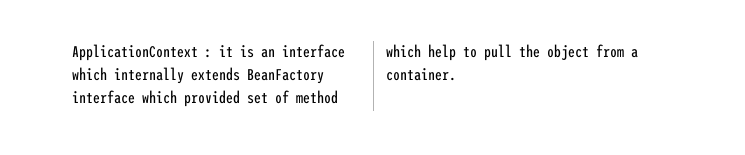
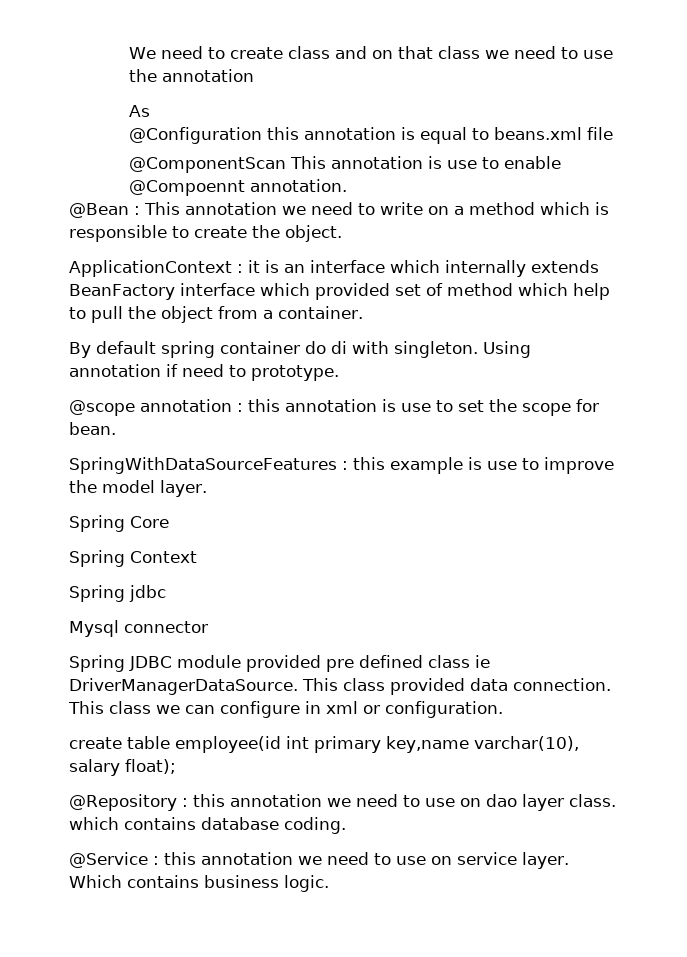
(72, 52) none -> [129,46,614,59] [129,69,255,82] [129,105,151,117] [129,127,614,144] [129,156,562,173] [129,179,348,196] [69,202,609,218] [69,225,342,242] We need to create class and on that class we need to use the annotation // As // @Configuration this annotation is equal to beans.xml file // @ComponentScan This annotation is use to enable @Compoennt annotation. // @Bean : This annotation we need to write on a method which is responsible to create the object. //
(456, 74) none -> [69,341,531,358] [69,364,339,381] [69,399,599,416] [69,422,116,435] [69,457,614,474] [69,480,207,497] [69,515,169,532] [69,550,197,567] [69,585,166,602] [69,620,208,637] [69,655,490,672] [69,678,611,695] [68,701,503,718] [69,736,579,753] [69,759,176,776] [69,794,616,811] [69,817,346,834] [69,852,569,869] [69,875,329,892] // By default spring container do di with singleton. Using annotation if need to prototype. // @scope annotation : this annotation is use to set the scope for bean. // SpringWithDataSourceFeatures : this example is use to improve the model layer. // Spring Core // Spring Context // Spring jdbc // Mysql connector // Spring JDBC module provided pre defined class ie DriverManagerDataSource. This class provided data connection. This class we can configure in xml or configuration. // create table employee(id int primary key,name varchar(10), salary float); // @Repository : this annotation we need to use on dao layer class. which contains database coding. // @Service : this annotation we need to use on service layer. Which contains business logic.

